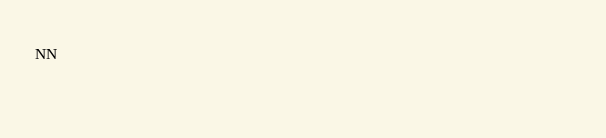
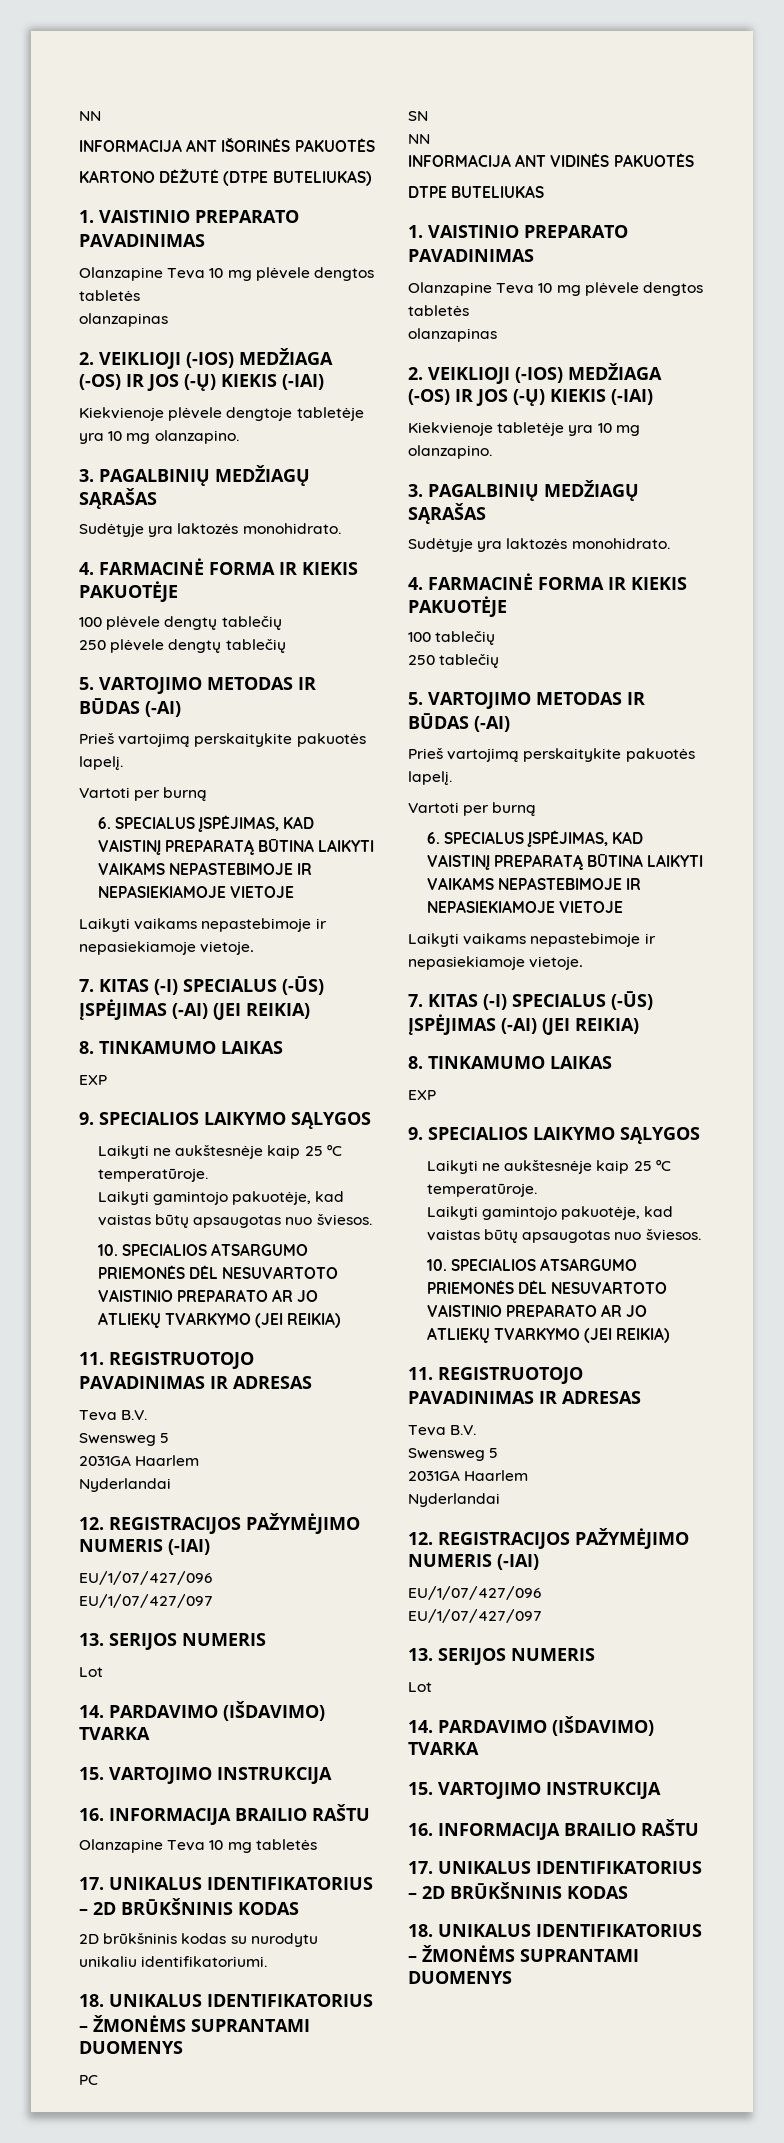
[35,49,57,59] NN -> [79,111,101,121] [79,138,375,152] [79,169,372,186] [79,210,299,223] [79,234,205,247] [79,267,374,281] [79,290,140,301] [79,313,168,327] [79,348,333,369] [79,374,324,391] [79,407,364,421] [79,430,239,444] [79,465,310,486] [79,488,157,509] [79,523,341,537] [79,558,358,575] [79,581,178,602] [79,616,282,630] [79,639,286,653] [79,677,316,694] [79,698,181,717] [79,733,366,747] [79,756,123,770] [79,787,208,801] [97,815,315,832] [97,839,375,855] [97,862,313,875] [97,885,294,898] [79,918,327,932] [79,941,255,955] [79,976,324,995] [79,999,311,1020] [79,1041,283,1054] [79,1075,107,1085] [79,1112,371,1129] [97,1144,342,1159] [97,1168,208,1182] [97,1191,345,1205] [97,1214,372,1228] [97,1243,309,1256] [97,1265,339,1279] [97,1289,319,1302] [97,1312,342,1328] [79,1352,254,1369] [79,1376,312,1389] [79,1410,148,1421] [79,1433,170,1446] [79,1455,200,1466] [79,1478,171,1492] [79,1513,360,1534] [79,1539,210,1555] [79,1571,212,1585] [79,1594,213,1608] [79,1633,266,1650] [79,1667,103,1677] [79,1701,325,1721] [79,1727,150,1740] [79,1767,332,1784] [79,1804,370,1825] [79,1839,317,1853] [79,1877,373,1890] [79,1898,299,1915] [79,1933,318,1947] [79,1956,268,1967] [79,1994,373,2007] [79,2015,310,2032] [79,2041,183,2054] [79,2075,98,2085] [408,111,428,121] [408,134,430,144] [408,153,694,167] [408,185,545,198] [408,225,628,238] [408,249,534,262] [408,282,703,296] [408,305,469,316] [408,328,497,342] [408,363,662,384] [408,389,653,406] [408,422,640,436] [408,445,492,459] [408,480,639,501] [408,503,486,524] [408,538,670,552] [408,573,687,590] [408,596,507,617] [408,631,496,645] [408,654,500,668] [408,692,645,709] [408,713,510,732] [408,748,695,762] [408,771,452,785] [408,802,537,816] [426,830,644,847] [426,854,704,870] [426,877,642,890] [426,900,623,913] [408,933,656,947] [408,956,584,970] [408,991,653,1010] [408,1014,640,1035] [408,1056,612,1069] [408,1090,436,1100] [408,1127,700,1144] [426,1159,671,1174] [426,1183,537,1197] [426,1206,674,1220] [426,1229,701,1243] [426,1258,638,1271] [426,1280,668,1294] [426,1304,648,1317] [426,1327,671,1343] [408,1367,583,1384] [408,1391,641,1404] [408,1425,477,1436] [408,1448,499,1461] [408,1470,529,1481] [408,1493,500,1507] [408,1528,689,1549] [408,1554,539,1570] [408,1586,541,1600] [408,1609,542,1623] [408,1648,595,1665] [408,1682,432,1692] [408,1716,654,1736] [408,1742,479,1755] [408,1782,661,1799] [408,1819,699,1840] [408,1861,702,1874] [408,1882,628,1899] [408,1924,702,1937] [408,1945,639,1962] [408,1971,512,1984] NN // INFORMACIJA ANT IŠORINĖS PAKUOTĖS // KARTONO DĖŽUTĖ (DTPE BUTELIUKAS) // 1. VAISTINIO PREPARATO PAVADINIMAS // Olanzapine Teva 10 mg plėvele dengtos tabletės // olanzapinas // 2. VEIKLIOJI (-IOS) MEDŽIAGA (-OS) IR JOS (-Ų) KIEKIS (-IAI) // Kiekvienoje plėvele dengtoje tabletėje yra 10 mg olanzapino. // 3. PAGALBINIŲ MEDŽIAGŲ SĄRAŠAS // Sudėtyje yra laktozės monohidrato. // 4. FARMACINĖ FORMA IR KIEKIS PAKUOTĖJE // 100 plėvele dengtų tablečių // 250 plėvele dengtų tablečių // 5. VARTOJIMO METODAS IR BŪDAS (-AI) // Prieš vartojimą perskaitykite pakuotės lapelį. // Vartoti per burną // 6. SPECIALUS ĮSPĖJIMAS, KAD VAISTINĮ PREPARATĄ BŪTINA LAIKYTI VAIKAMS NEPASTEBIMOJE IR NEPASIEKIAMOJE VIETOJE // Laikyti vaikams nepastebimoje ir nepasiekiamoje vietoje. // 7. KITAS (-I) SPECIALUS (-ŪS) ĮSPĖJIMAS (-AI) (JEI REIKIA) // 8. TINKAMUMO LAIKAS // EXP // 9. SPECIALIOS LAIKYMO SĄLYGOS // Laikyti ne aukštesnėje kaip 25 ºC temperatūroje. // Laikyti gamintojo pakuotėje, kad vaistas būtų apsaugotas nuo šviesos. // 10. SPECIALIOS ATSARGUMO PRIEMONĖS DĖL NESUVARTOTO VAISTINIO PREPARATO AR JO ATLIEKŲ TVARKYMO (JEI REIKIA) // 11. REGISTRUOTOJO PAVADINIMAS IR ADRESAS // Teva B.V. // Swensweg 5 // 2031GA Haarlem // Nyderlandai // 12. REGISTRACIJOS PAŽYMĖJIMO NUMERIS (-IAI) // EU/1/07/427/096 // EU/1/07/427/097 // 13. SERIJOS NUMERIS // Lot // 14. PARDAVIMO (IŠDAVIMO) TVARKA // 15. VARTOJIMO INSTRUKCIJA // 16. INFORMACIJA BRAILIO RAŠTU // Olanzapine Teva 10 mg tabletės // 17. UNIKALUS IDENTIFIKATORIUS – 2D BRŪKŠNINIS KODAS // 2D brūkšninis kodas su nurodytu unikaliu identifikatoriumi. // 18. UNIKALUS IDENTIFIKATORIUS – ŽMONĖMS SUPRANTAMI DUOMENYS // PC // SN // NN // INFORMACIJA ANT VIDINĖS PAKUOTĖS // DTPE BUTELIUKAS // 1. VAISTINIO PREPARATO PAVADINIMAS // Olanzapine Teva 10 mg plėvele dengtos tabletės // olanzapinas // 2. VEIKLIOJI (-IOS) MEDŽIAGA (-OS) IR JOS (-Ų) KIEKIS (-IAI) // Kiekvienoje tabletėje yra 10 mg olanzapino. // 3. PAGALBINIŲ MEDŽIAGŲ SĄRAŠAS // Sudėtyje yra laktozės monohidrato. // 4. FARMACINĖ FORMA IR KIEKIS PAKUOTĖJE // 100 tablečių // 250 tablečių // 5. VARTOJIMO METODAS IR BŪDAS (-AI) // Prieš vartojimą perskaitykite pakuotės lapelį. // Vartoti per burną // 6. SPECIALUS ĮSPĖJIMAS, KAD VAISTINĮ PREPARATĄ BŪTINA LAIKYTI VAIKAMS NEPASTEBIMOJE IR NEPASIEKIAMOJE VIETOJE // Laikyti vaikams nepastebimoje ir nepasiekiamoje vietoje. // 7. KITAS (-I) SPECIALUS (-ŪS) ĮSPĖJIMAS (-AI) (JEI REIKIA) // 8. TINKAMUMO LAIKAS // EXP // 9. SPECIALIOS LAIKYMO SĄLYGOS // Laikyti ne aukštesnėje kaip 25 ºC temperatūroje. // Laikyti gamintojo pakuotėje, kad vaistas būtų apsaugotas nuo šviesos. // 10. SPECIALIOS ATSARGUMO PRIEMONĖS DĖL NESUVARTOTO VAISTINIO PREPARATO AR JO ATLIEKŲ TVARKYMO (JEI REIKIA) // 11. REGISTRUOTOJO PAVADINIMAS IR ADRESAS // Teva B.V. // Swensweg 5 // 2031GA Haarlem // Nyderlandai // 12. REGISTRACIJOS PAŽYMĖJIMO NUMERIS (-IAI) // EU/1/07/427/096 // EU/1/07/427/097 // 13. SERIJOS NUMERIS // Lot // 14. PARDAVIMO (IŠDAVIMO) TVARKA // 15. VARTOJIMO INSTRUKCIJA // 16. INFORMACIJA BRAILIO RAŠTU // 17. UNIKALUS IDENTIFIKATORIUS – 2D BRŪKŠNINIS KODAS // 18. UNIKALUS IDENTIFIKATORIUS – ŽMONĖMS SUPRANTAMI DUOMENYS

